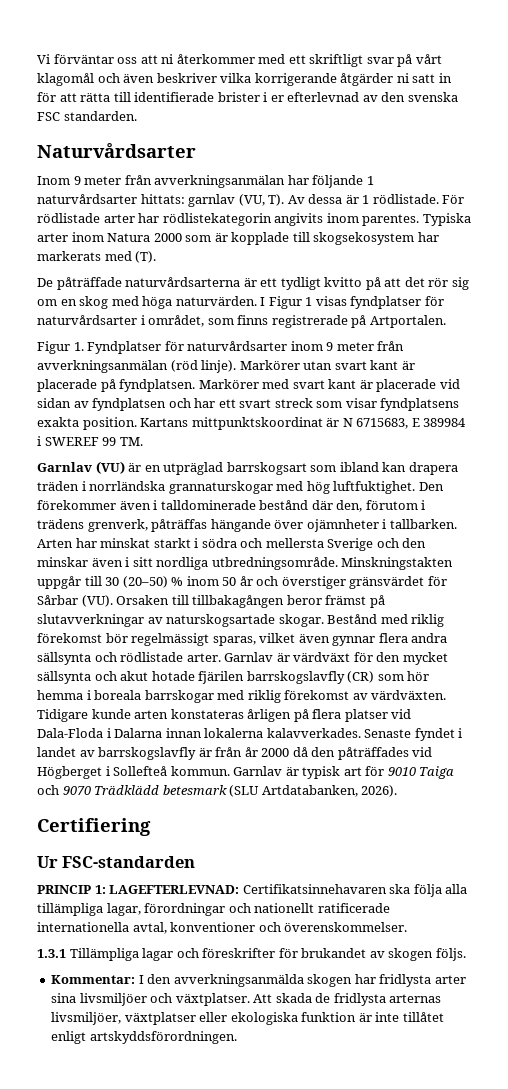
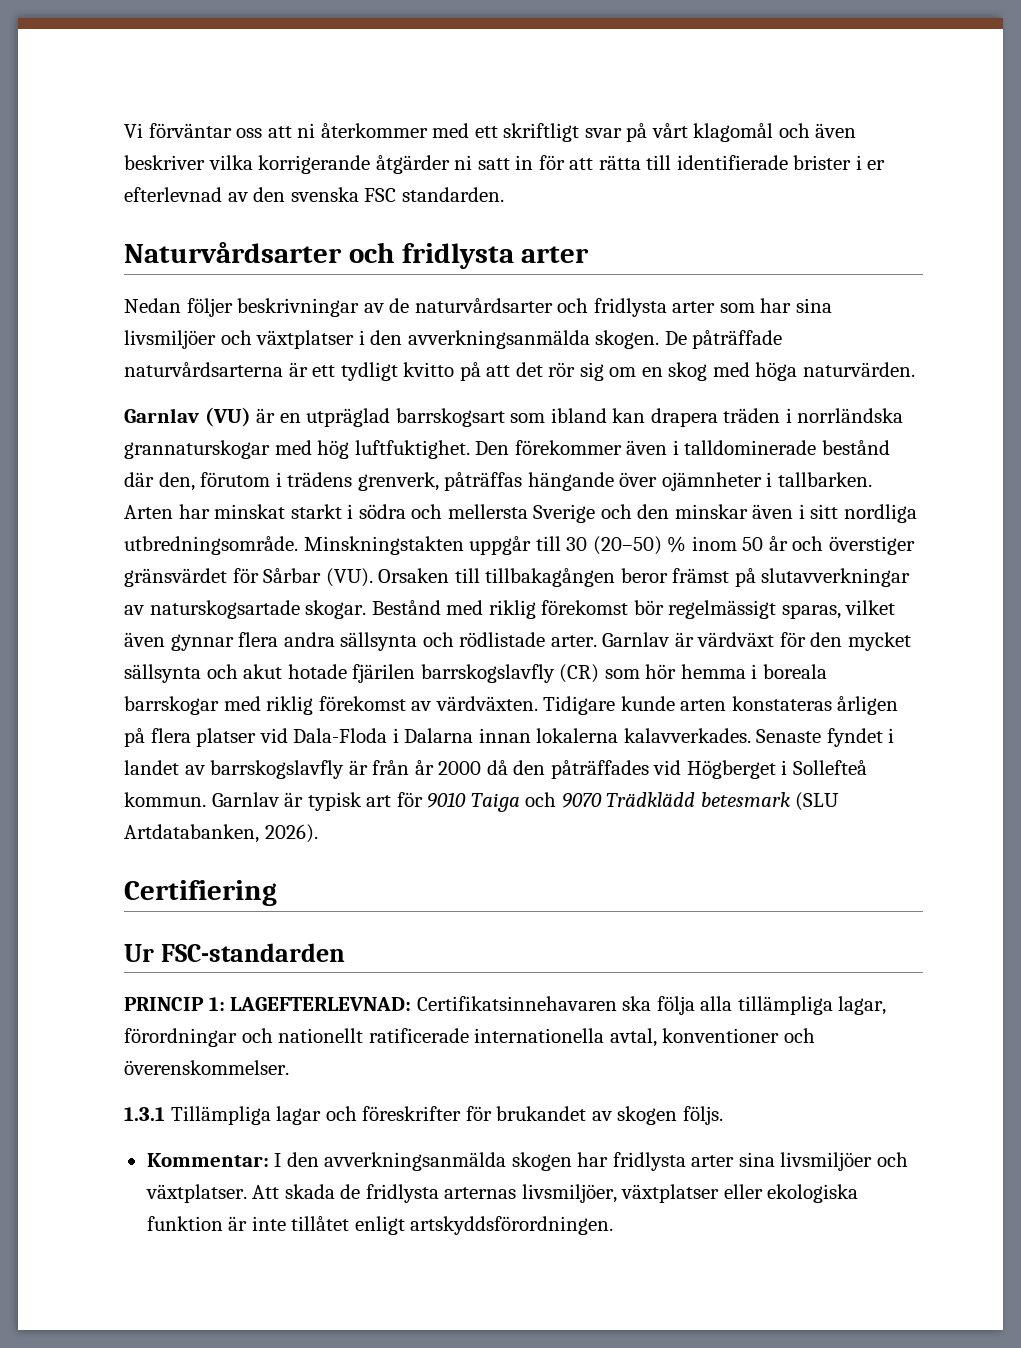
[37,175,374,188] [37,194,465,207] [37,213,471,226] [37,232,439,245] [37,251,157,263] // Inom 9 meter från avverkningsanmälan har följande 1 naturvårdsarter hittats: garnlav (VU, T). Av dessa är 1 rödlistade. För rödlistade arter har rödlistekategorin angivits inom parentes. Typiska arter inom Natura 2000 som är kopplade till skogsekosystem har markerats med (T). // -> [348,242,590,269] [124,298,832,317] [124,330,660,349] och fridlysta arter // Nedan följer beskrivningar av de naturvårdsarter och fridlysta arter som har sina livsmiljöer och växtplatser i den avverkningsanmälda skogen.
[260,296,444,309] [37,315,446,328] [37,341,405,354] [37,360,415,373] [37,379,460,392] [37,398,460,411] [37,417,467,430] [37,436,143,446] I Figur 1 visas fyndplatser för naturvårdsarter i området, som finns registrerade på Artportalen. // Figur 1. Fyndplatser för naturvårdsarter inom 9 meter från avverkningsanmälan (röd linje). Markörer utan svart kant är placerade på fyndplatsen. Markörer med svart kant är placerade vid sidan av fyndplatsen och har ett svart streck som visar fyndplatsens exakta position. Kartans mittpunktskoordinat är N 6715683, E 389984 i SWEREF 99 TM. -> (916, 369) none

